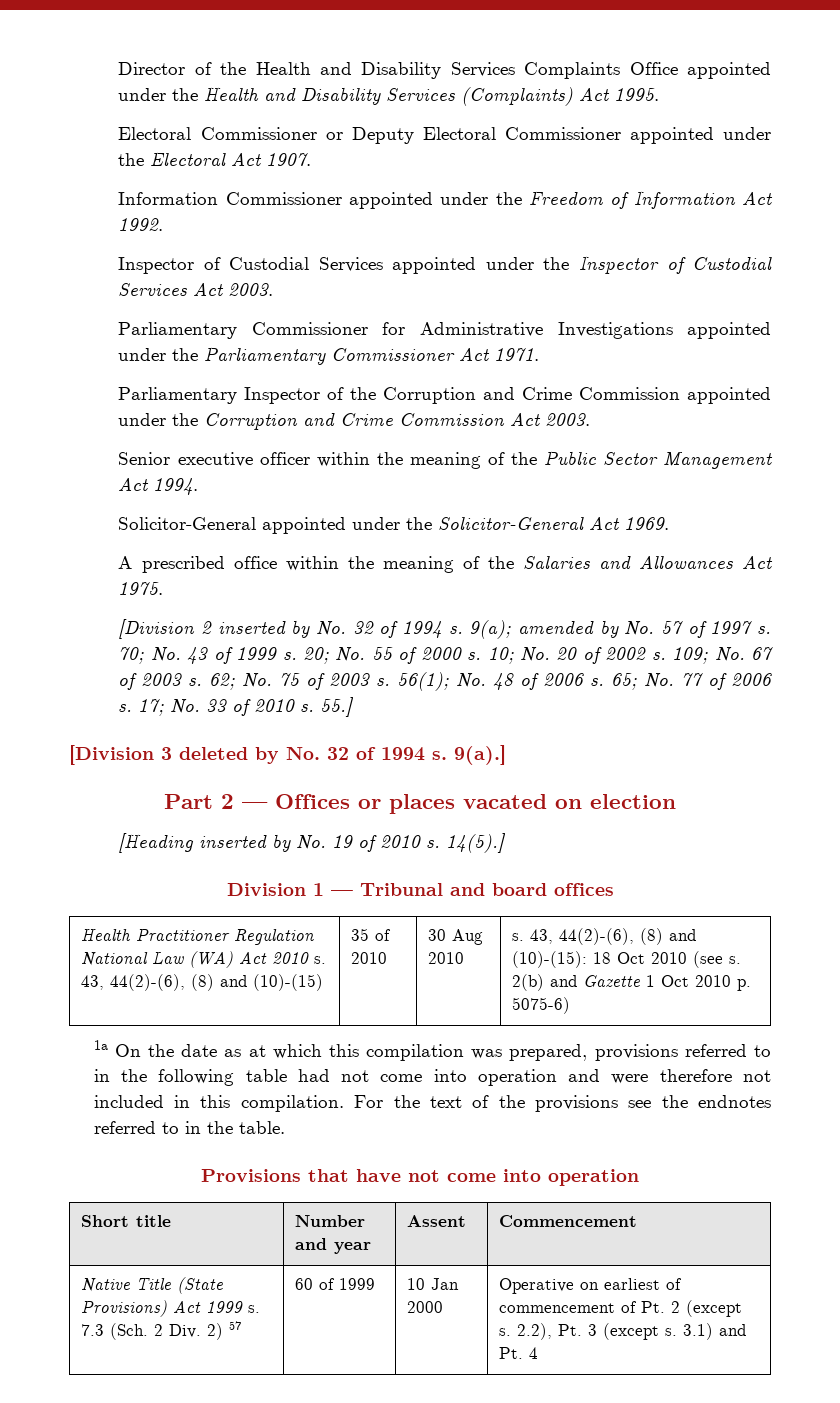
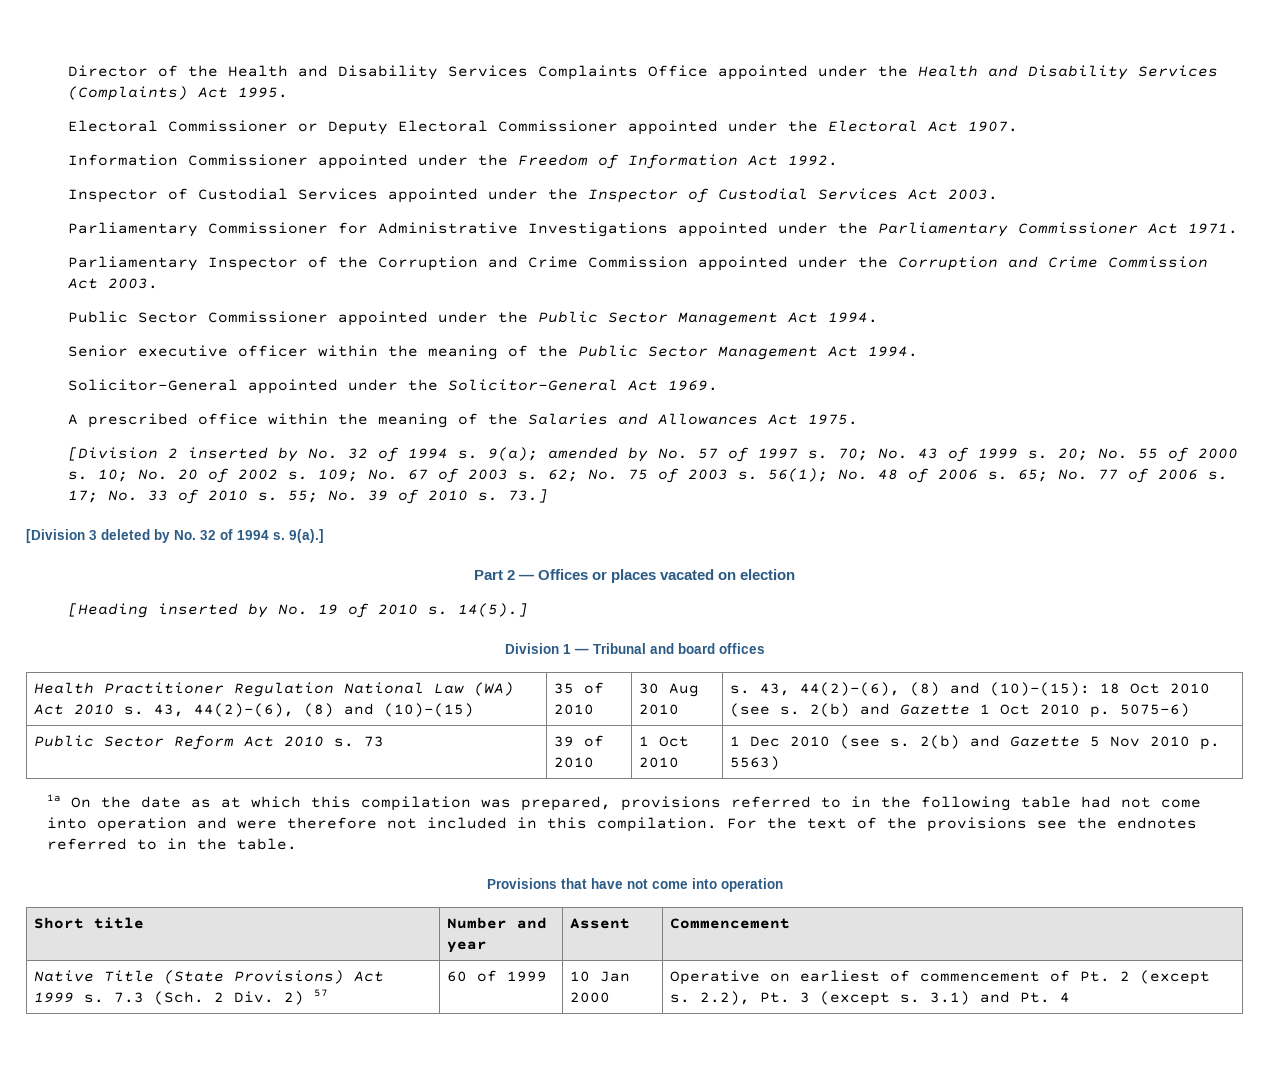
(591, 419) none -> [68,311,879,326] // Public Sector Commissioner appointed under the Public Sector Management Act 1994.
[320,697,355,717] 55.] -> [288,489,549,504] 55; No. 39 of 2010 s. 73.]
(571, 1005) none -> [33,735,384,750] [553,735,604,747] [553,757,594,768] [638,736,689,747] [638,757,679,768] [729,735,1220,750] [729,756,780,770] // Public Sector Reform Act 2010 s. 73 | 39 of 2010 | 1 Oct 2010 | 1 Dec 2010 (see s. 2(b) and Gazette 5 Nov 2010 p. 5563)

